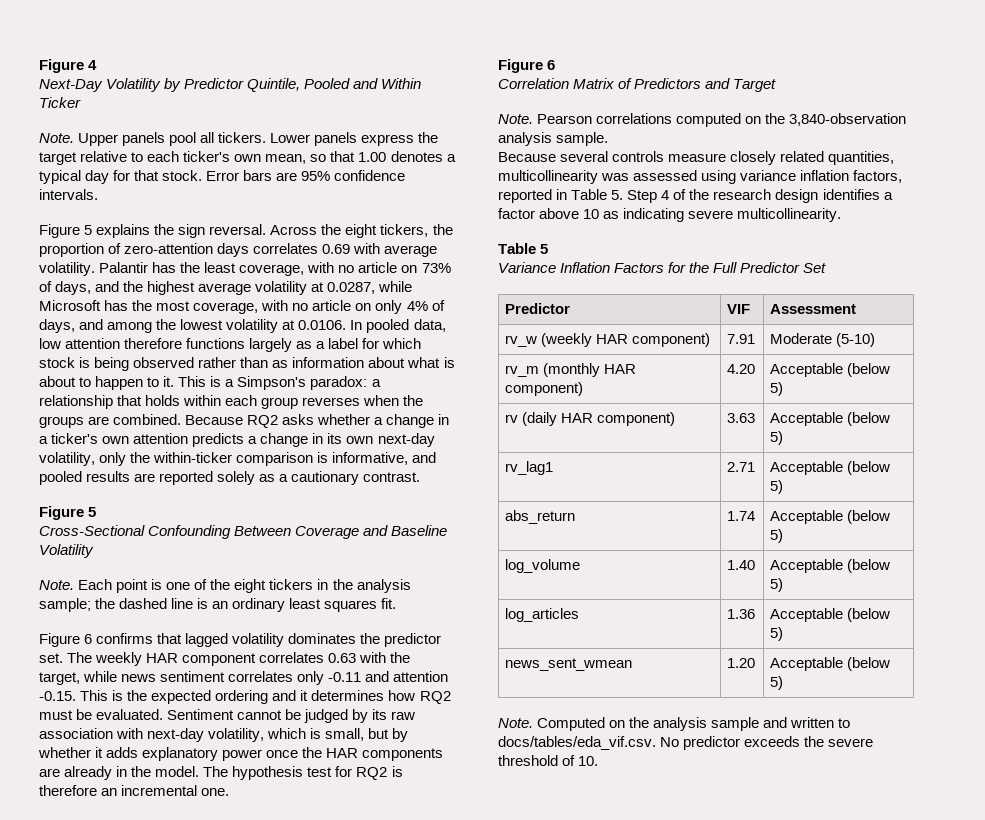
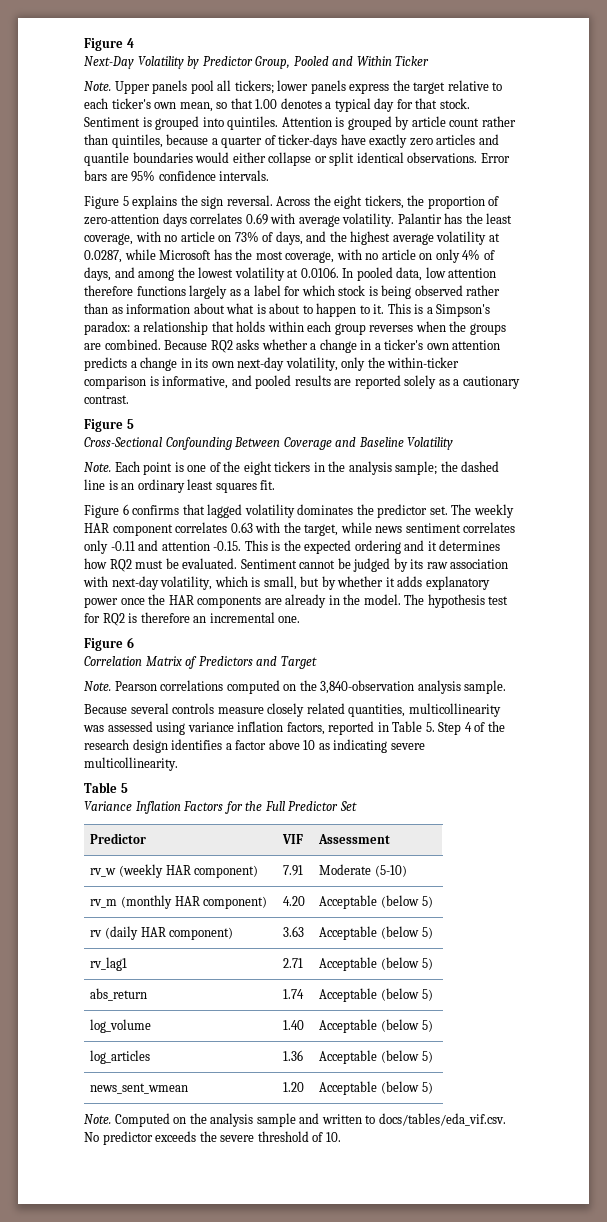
[247,78,301,92] Quintile, -> [255,56,291,69] Group,
[218,132,311,143] tickers. Lower -> [234,80,309,94] tickers; lower
(203, 175) none -> [84,116,516,130] [84,134,499,148] [84,152,478,166] Sentiment is grouped into quintiles. Attention is grouped by article count rather than quintiles, because a quarter of ticker-days have exactly zero articles and quantile boundaries would either collapse or split identical observations.

